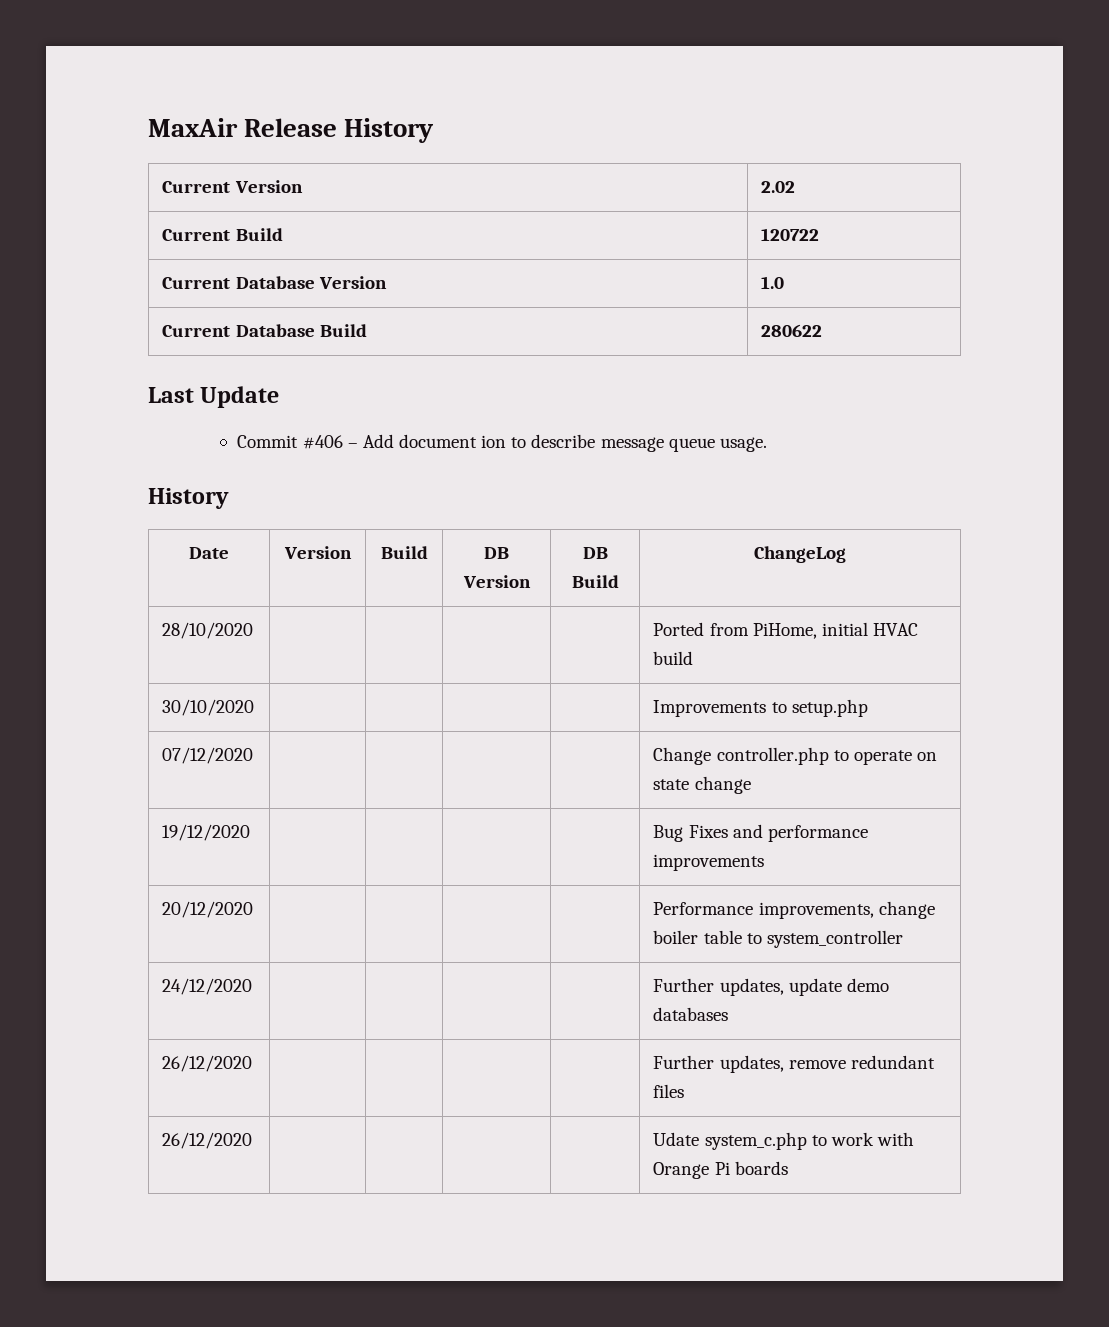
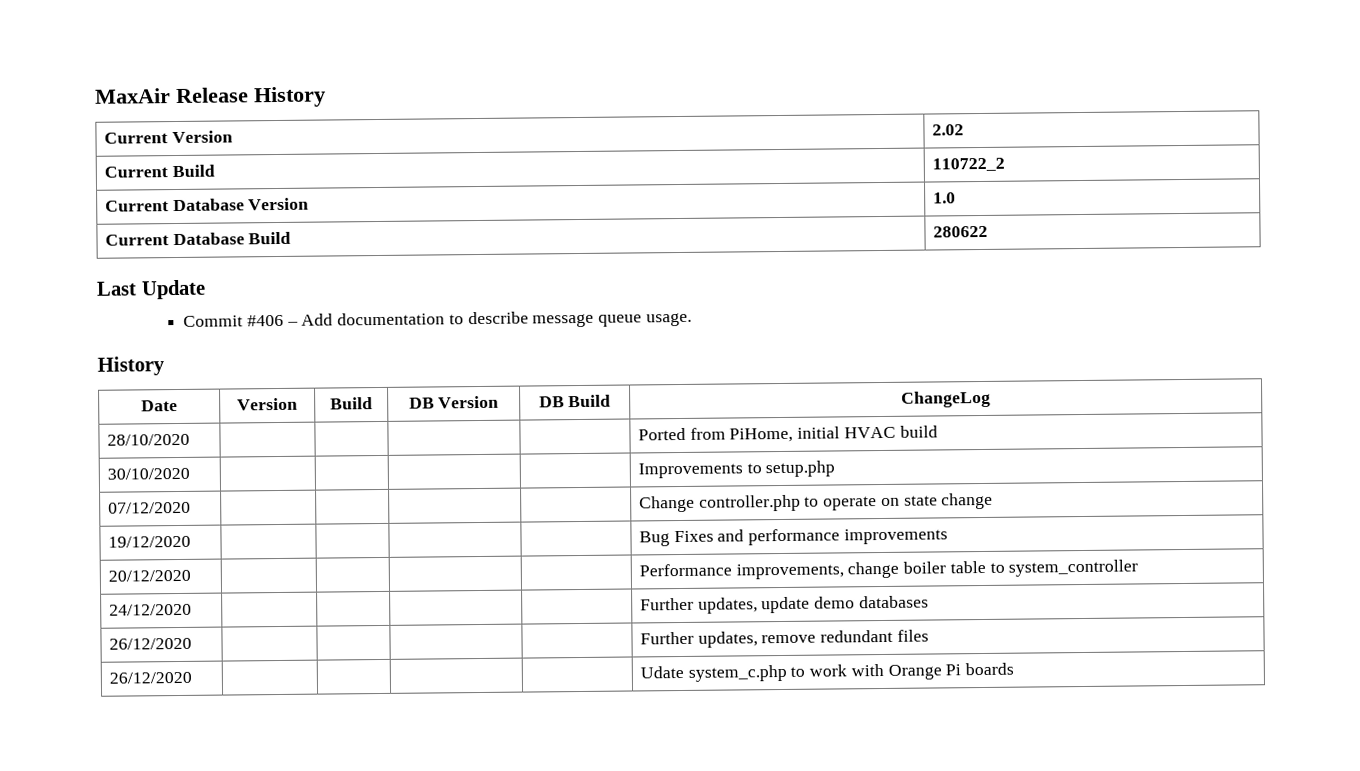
[761,228,820,241] 120722 -> [931,157,1005,172] 110722_2
[398,434,507,448] document ion -> [337,312,446,326] documentation

